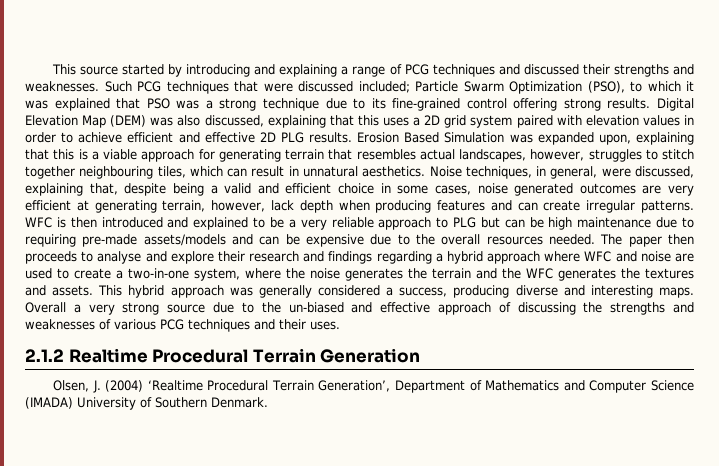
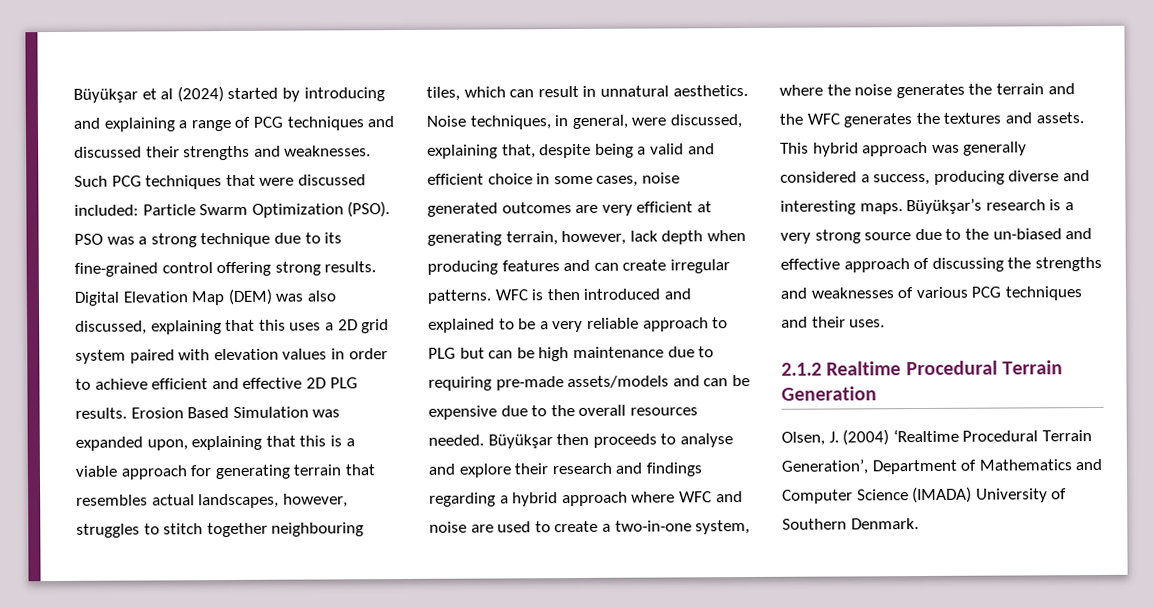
[51,64,118,75] This source -> [73,86,224,103] Büyükşar et al (2024)
[358,81,410,93] included; -> [74,204,139,216] included:
[587,81,694,93] [25,98,141,111] (PSO), to which it was explained that -> [347,201,391,218] (PSO).
[600,234,662,247] The paper -> [487,434,553,449] Büyükşar
[25,302,66,313] Overall -> [906,198,1062,215] Büyükşar’s research is

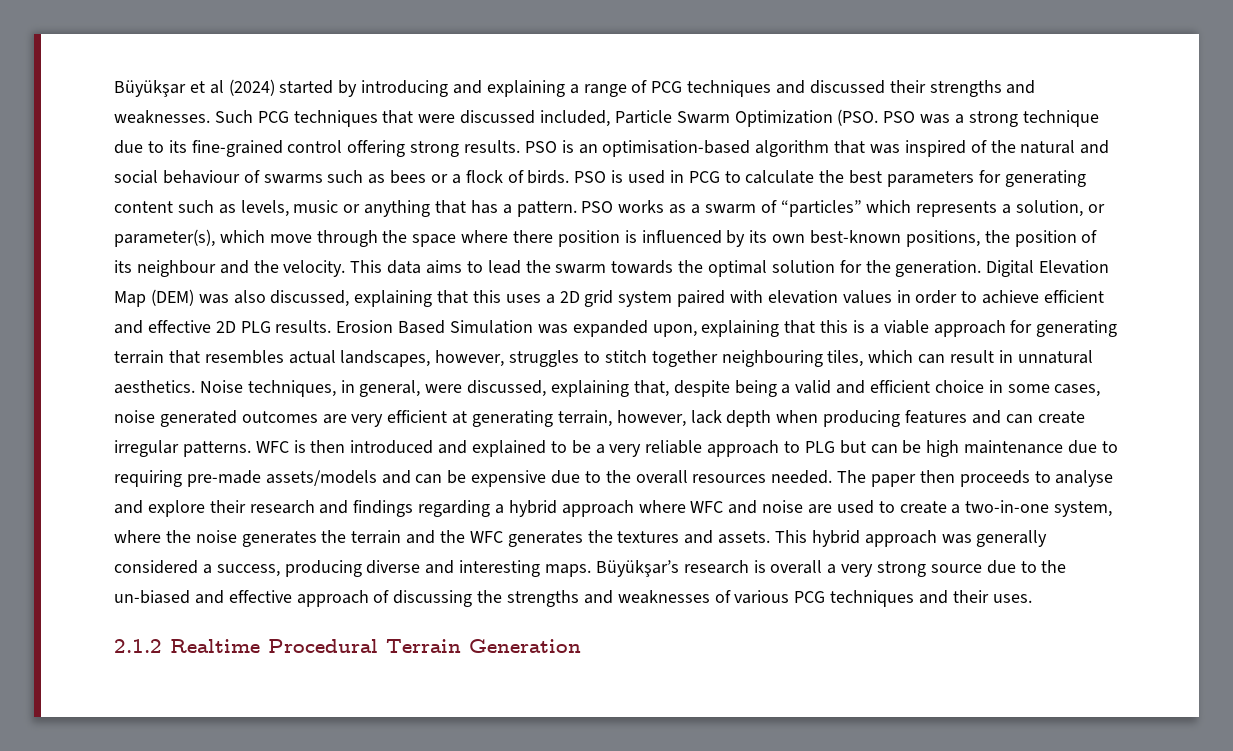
[74,204,139,216] included: -> [540,110,611,127] included,
[347,201,391,218] (PSO). -> [837,109,879,126] (PSO.
(377, 267) none -> [524,140,1110,157] [114,170,1086,187] [114,200,1105,217] [114,229,1098,247] [114,260,982,277] PSO is an optimisation-based algorithm that was inspired of the natural and social behaviour of swarms such as bees or a flock of birds. PSO is used in PCG to calculate the best parameters for generating content such as levels, music or anything that has a pattern. PSO works as a swarm of “particles” which represents a solution, or parameter(s), which move through the space where there position is influenced by its own best-known positions, the position of its neighbour and the velocity. This data aims to lead the swarm towards the optimal solution for the generation.
[487,434,553,449] Büyükşar -> [837,470,917,487] The paper
(1062, 205) none -> [770,560,823,574] overall
[781,428,1092,446] [781,458,1103,475] [782,486,1068,504] [782,518,919,530] // Olsen, J. (2004) ‘Realtime Procedural Terrain Generation’, Department of Mathematics and Computer Science (IMADA) University of Southern Denmark. -> (581, 646) none

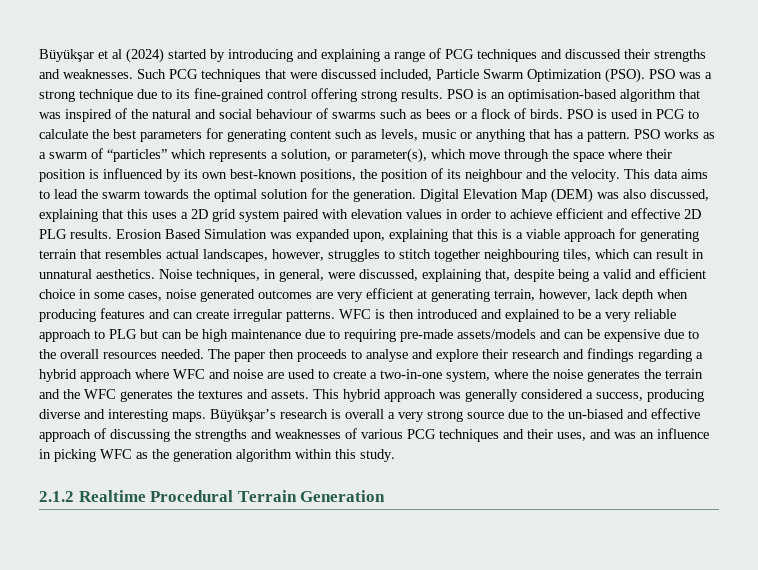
[837,109,879,126] (PSO. -> [605,68,645,83] (PSO).
[513,230,554,243] there -> [646,149,672,159] their
[992,594,1032,603] uses. -> [557,428,709,441] [39,449,395,462] uses, and was an influence in picking WFC as the generation algorithm within this study.

